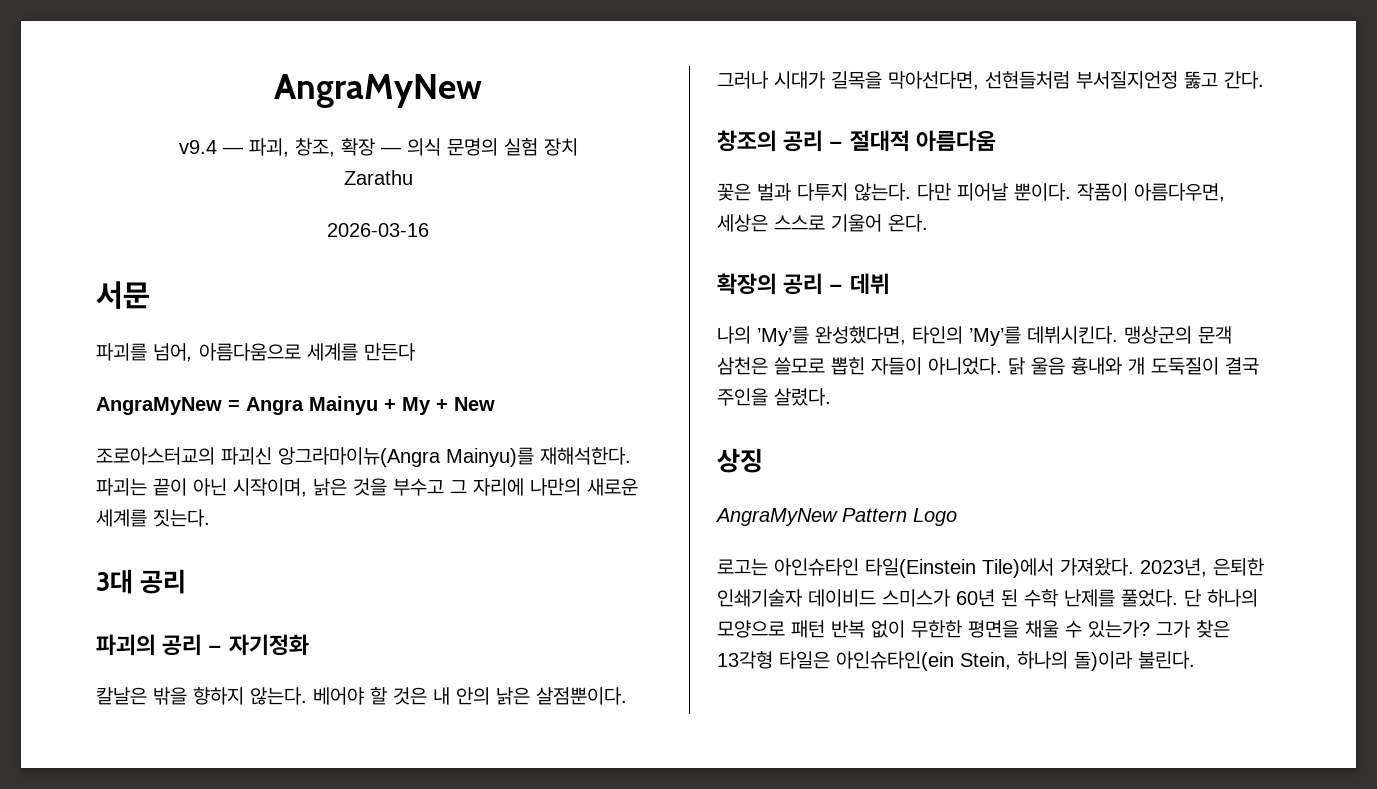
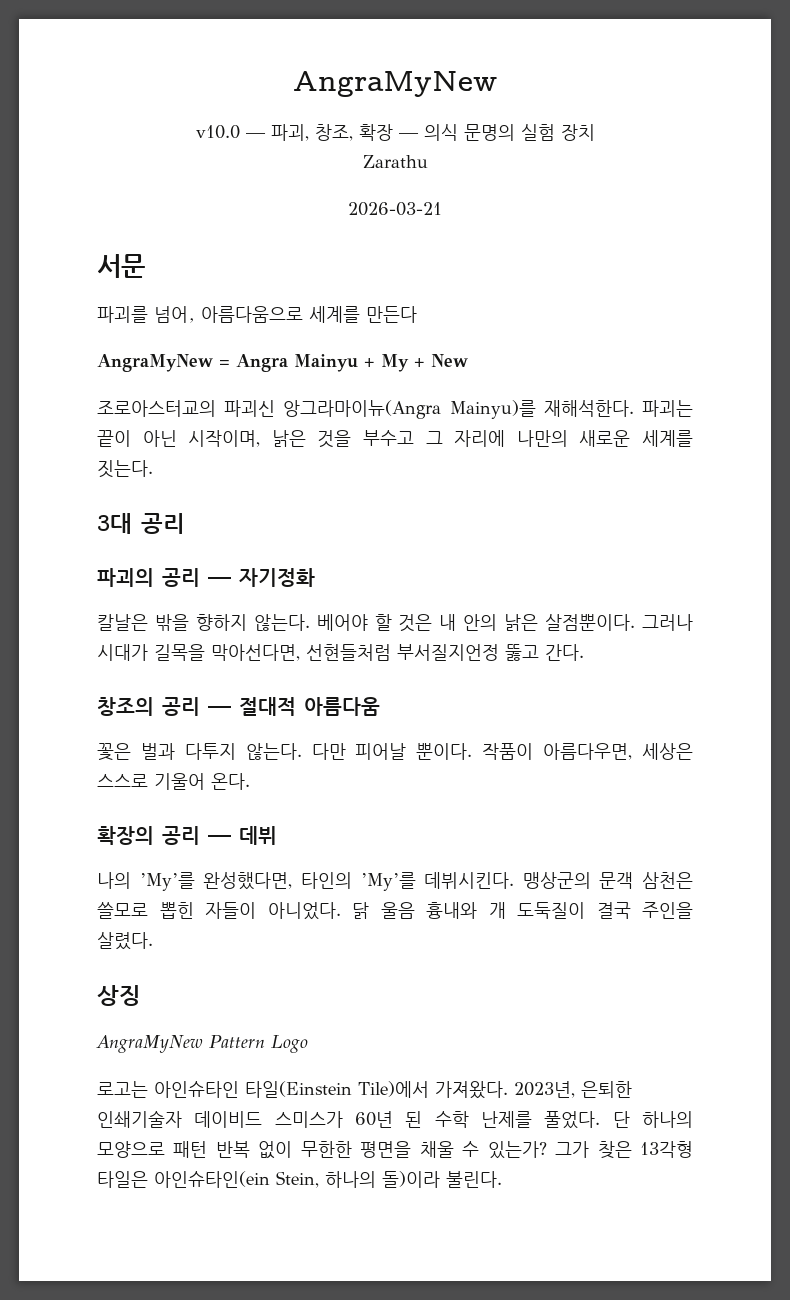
[178,140,217,154] v9.4 -> [195,125,240,139] v10.0
[327,223,429,237] 2026-03-16 -> [348,202,442,216] 2026-03-21

